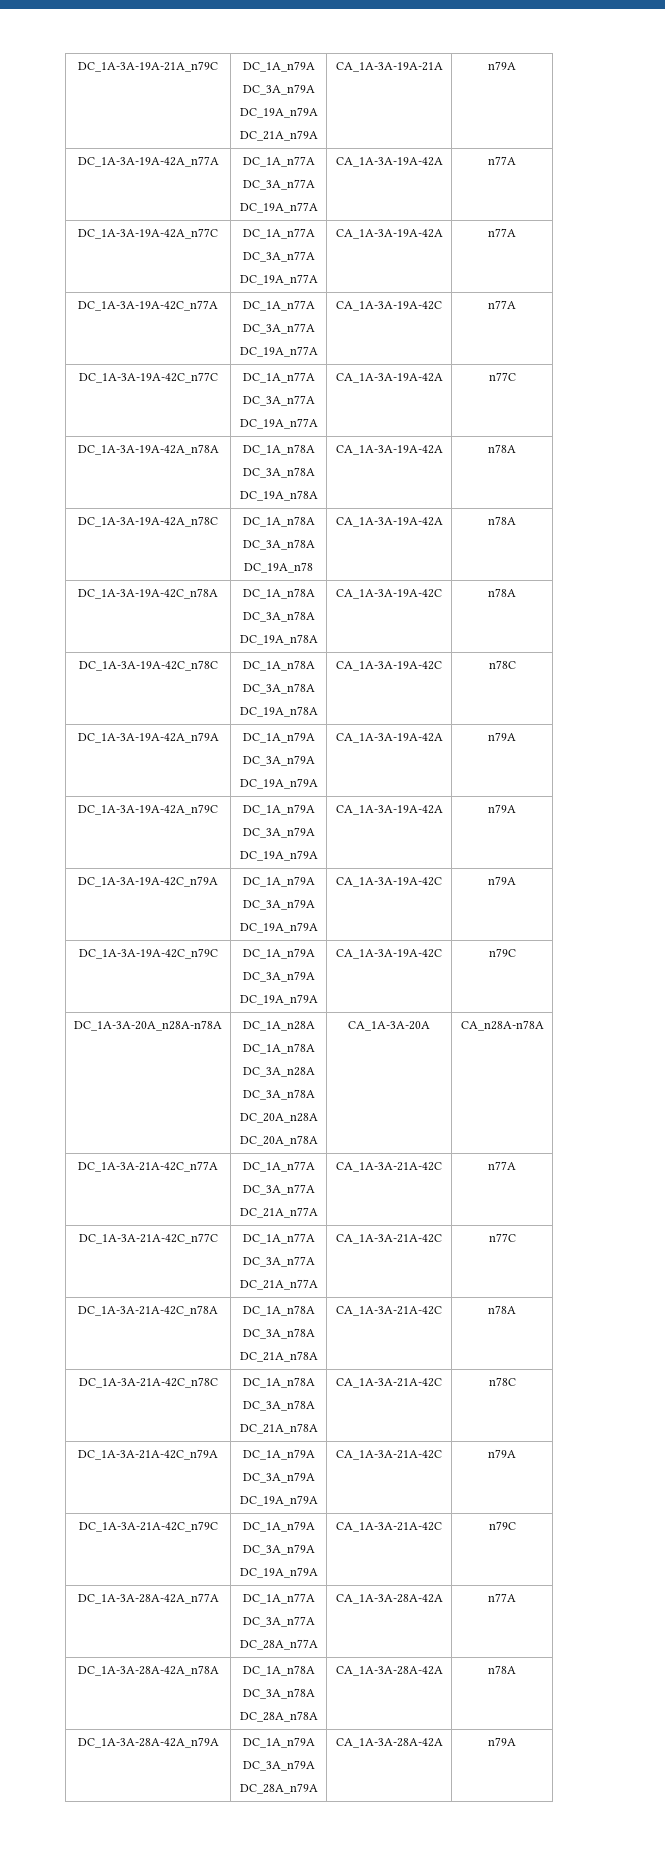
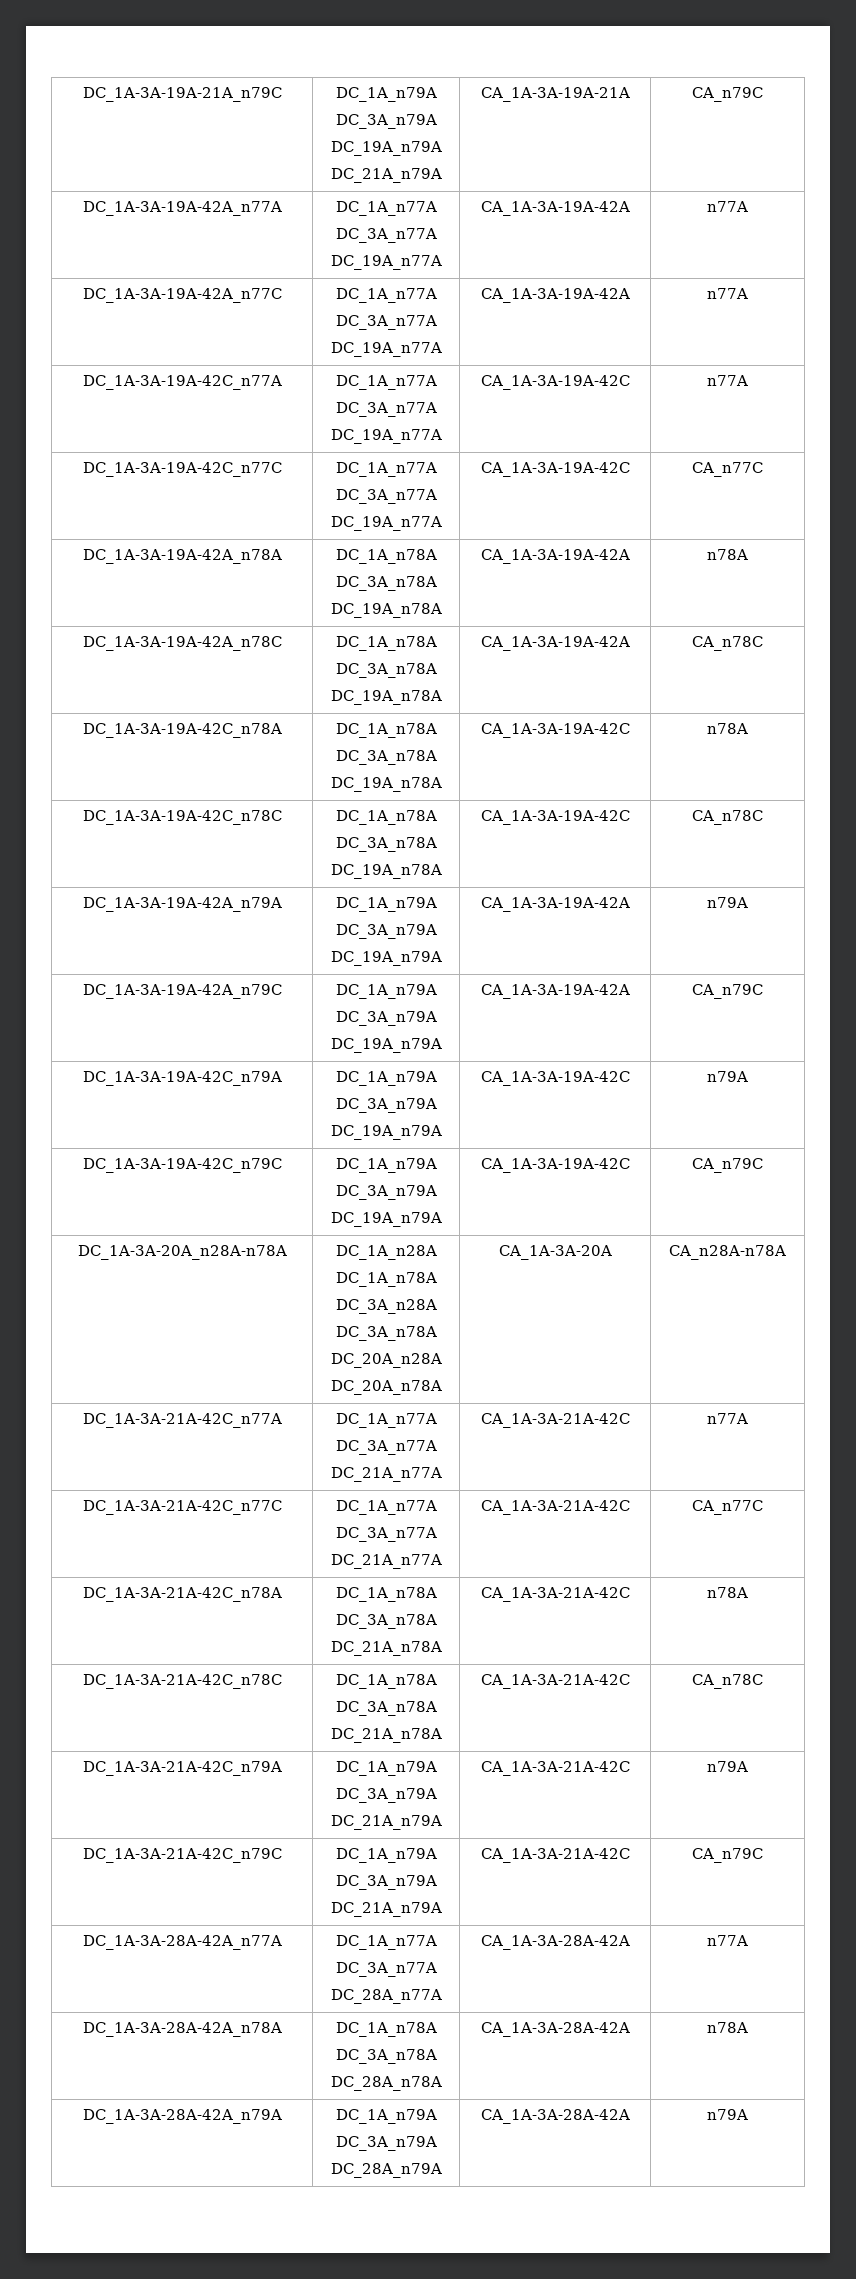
[488,61,516,70] n79A -> [692,87,763,102] CA_n79C
[335,373,443,383] [488,372,516,381] CA_1A-3A-19A-42A | n77C -> [480,462,630,477] [692,462,763,477] CA_1A-3A-19A-42C | CA_n77C
[244,562,313,573] [335,517,443,527] [488,516,516,525] DC_19A_n78 | CA_1A-3A-19A-42A | n78A -> [330,690,442,705] [480,636,630,651] [692,636,763,651] DC_19A_n78A | CA_1A-3A-19A-42A | CA_n78C
[488,660,516,669] n78C -> [692,810,763,825] CA_n78C
[488,804,516,813] n79A -> [692,984,763,999] CA_n79C
[488,948,516,957] n79C -> [692,1158,763,1173] CA_n79C
[488,1233,516,1242] n77C -> [692,1500,763,1515] CA_n77C
[488,1377,516,1386] n78C -> [692,1674,763,1689] CA_n78C
[239,1495,318,1506] DC_19A_n79A -> [330,1815,442,1830] DC_21A_n79A
[239,1567,318,1578] [336,1522,442,1532] [488,1521,516,1530] DC_19A_n79A | CA_1A-3A-21A-42C | n79C -> [330,1902,442,1917] [480,1848,630,1863] [692,1848,763,1863] DC_21A_n79A | CA_1A-3A-21A-42C | CA_n79C

